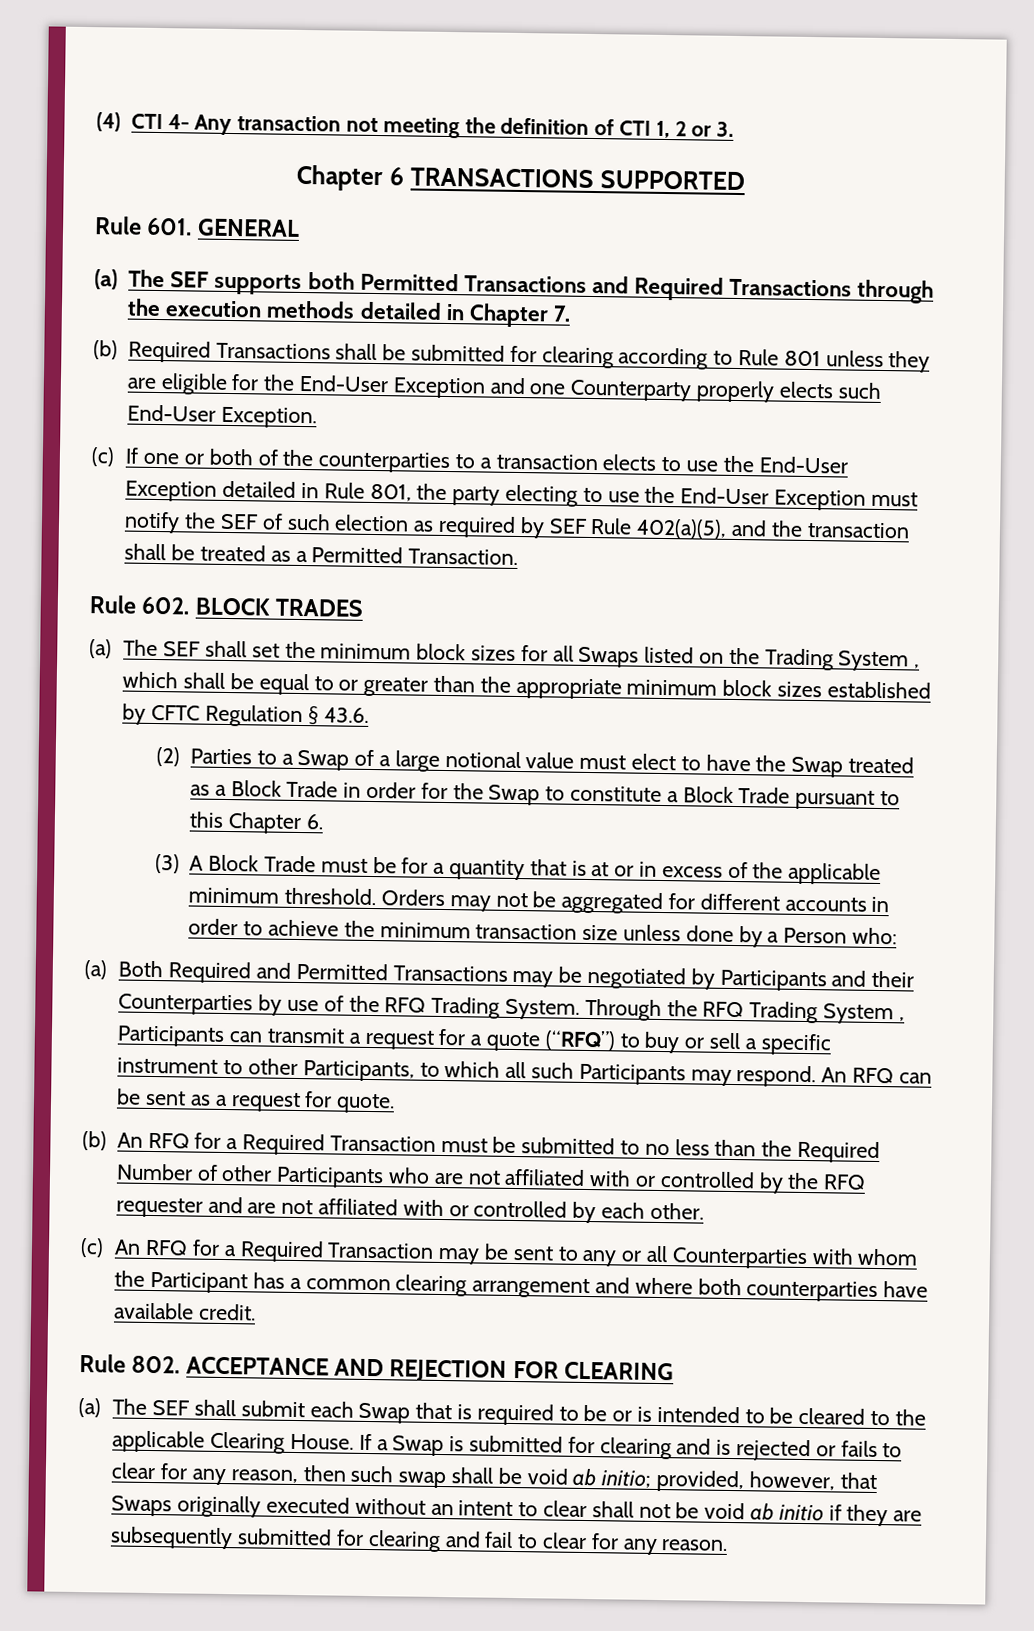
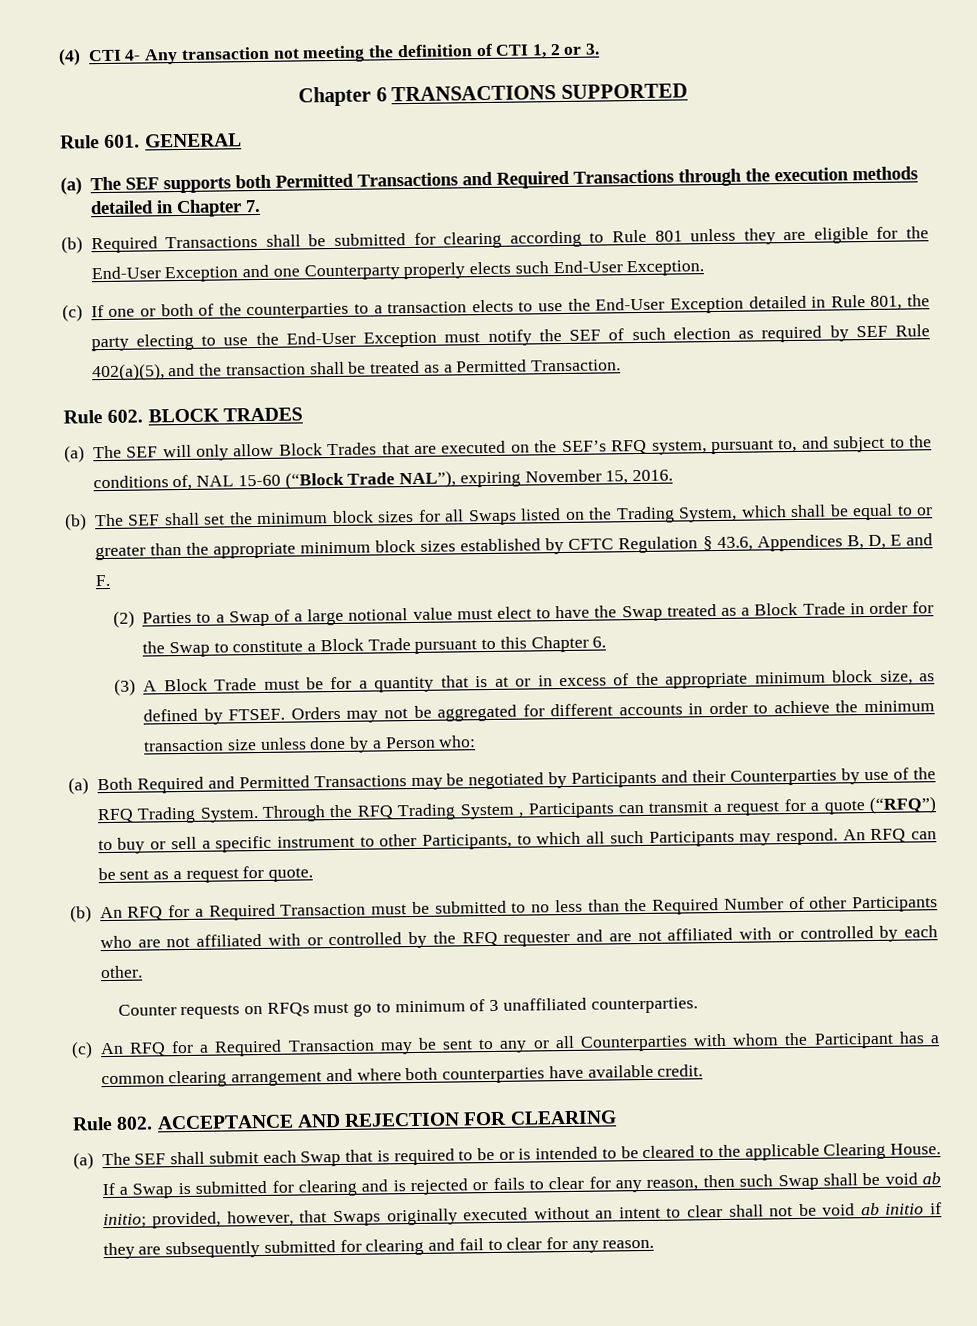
(201, 649) none -> [162,435,933,461] [92,469,674,491] [65,513,161,531] will only allow Block Trades that are executed on the SEF’s RFQ system, pursuant to, and subject to the conditions of, NAL 15-60 (“Block Trade NAL”), expiring November 15, 2016. // (b) The SEF
[838,650,921,672] System , -> [678,506,738,523] System,
[323,707,369,723] 43.6. -> [716,533,934,552] [94,574,110,587] 43.6, Appendices B, D, E and F.
[788,862,882,886] [188,887,377,906] applicable minimum threshold. -> [665,669,935,689] [143,708,286,725] appropriate minimum block size, as defined by FTSEF.
(704, 1211) none -> [117,997,698,1020] // Counter requests on RFQs must go to minimum of 3 unaffiliated counterparties.
[398,1471,447,1489] swap -> [777,1174,819,1191] Swap

